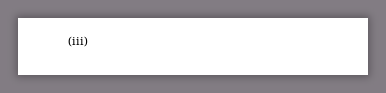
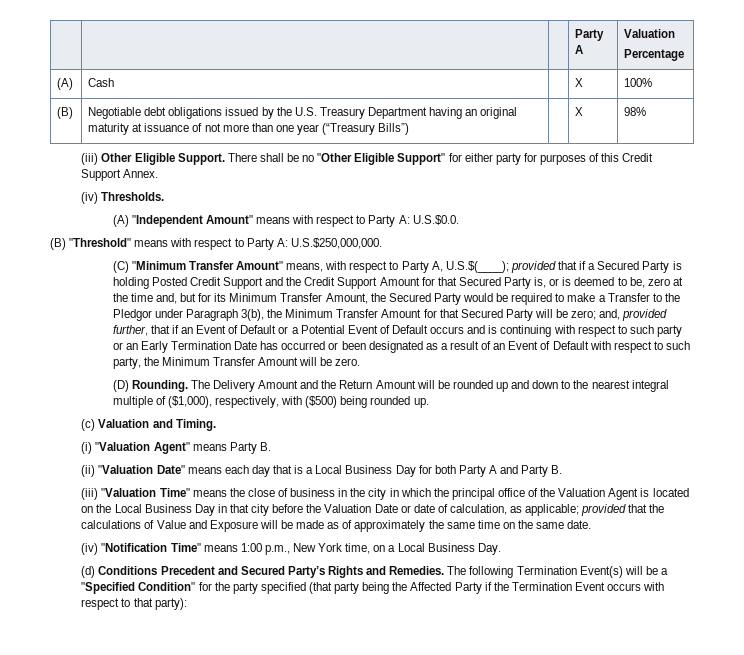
[67,36,88,47] (iii) -> [575,29,605,41] [575,45,584,54] [624,29,676,38] [624,49,685,61] [57,78,74,90] [88,78,115,87] [575,78,584,87] [624,78,653,87] [57,107,74,119] [88,107,518,119] [88,123,410,135] [575,107,584,116] [624,107,647,116] [81,153,654,165] [81,169,159,181] [81,192,165,204] [112,215,459,227] [50,238,382,250] [112,261,682,273] [112,277,683,289] [112,293,680,305] [112,309,668,321] [112,325,682,337] [112,341,690,353] [112,357,361,369] [112,380,669,392] [112,396,429,408] [81,419,216,431] [81,442,271,454] [81,465,563,477] [81,488,689,500] [81,504,665,516] [81,520,592,532] [81,543,501,555] [81,566,668,578] [81,582,665,594] [81,598,187,610] | | | Party A | Valuation // Percentage // (A) | Cash | | X | 100% // (B) | Negotiable debt obligations issued by the U.S. Treasury Department having an original maturity at issuance of not more than one year (“Treasury Bills”) | | X | 98% // (iii) Other Eligible Support. There shall be no "Other Eligible Support" for either party for purposes of this Credit Support Annex. // (iv) Thresholds. // (A) "Independent Amount" means with respect to Party A: U.S.$0.0. // (B) "Threshold" means with respect to Party A: U.S.$250,000,000. // (C) "Minimum Transfer Amount" means, with respect to Party A, U.S.$(____); provided that if a Secured Party is holding Posted Credit Support and the Credit Support Amount for that Secured Party is, or is deemed to be, zero at the time and, but for its Minimum Transfer Amount, the Secured Party would be required to make a Transfer to the Pledgor under Paragraph 3(b), the Minimum Transfer Amount for that Secured Party will be zero; and, provided further, that if an Event of Default or a Potential Event of Default occurs and is continuing with respect to such party or an Early Termination Date has occurred or been designated as a result of an Event of Default with respect to such party, the Minimum Transfer Amount will be zero. // (D) Rounding. The Delivery Amount and the Return Amount will be rounded up and down to the nearest integral multiple of ($1,000), respectively, with ($500) being rounded up. // (c) Valuation and Timing. // (i) "Valuation Agent" means Party B. // (ii) "Valuation Date" means each day that is a Local Business Day for both Party A and Party B. // (iii) "Valuation Time" means the close of business in the city in which the principal office of the Valuation Agent is located on the Local Business Day in that city before the Valuation Date or date of calculation, as applicable; provided that the calculations of Value and Exposure will be made as of approximately the same time on the same date. // (iv) "Notification Time" means 1:00 p.m., New York time, on a Local Business Day. // (d) Conditions Precedent and Secured Party’s Rights and Remedies. The following Termination Event(s) will be a "Specified Condition" for the party specified (that party being the Affected Party if the Termination Event occurs with respect to that party):

